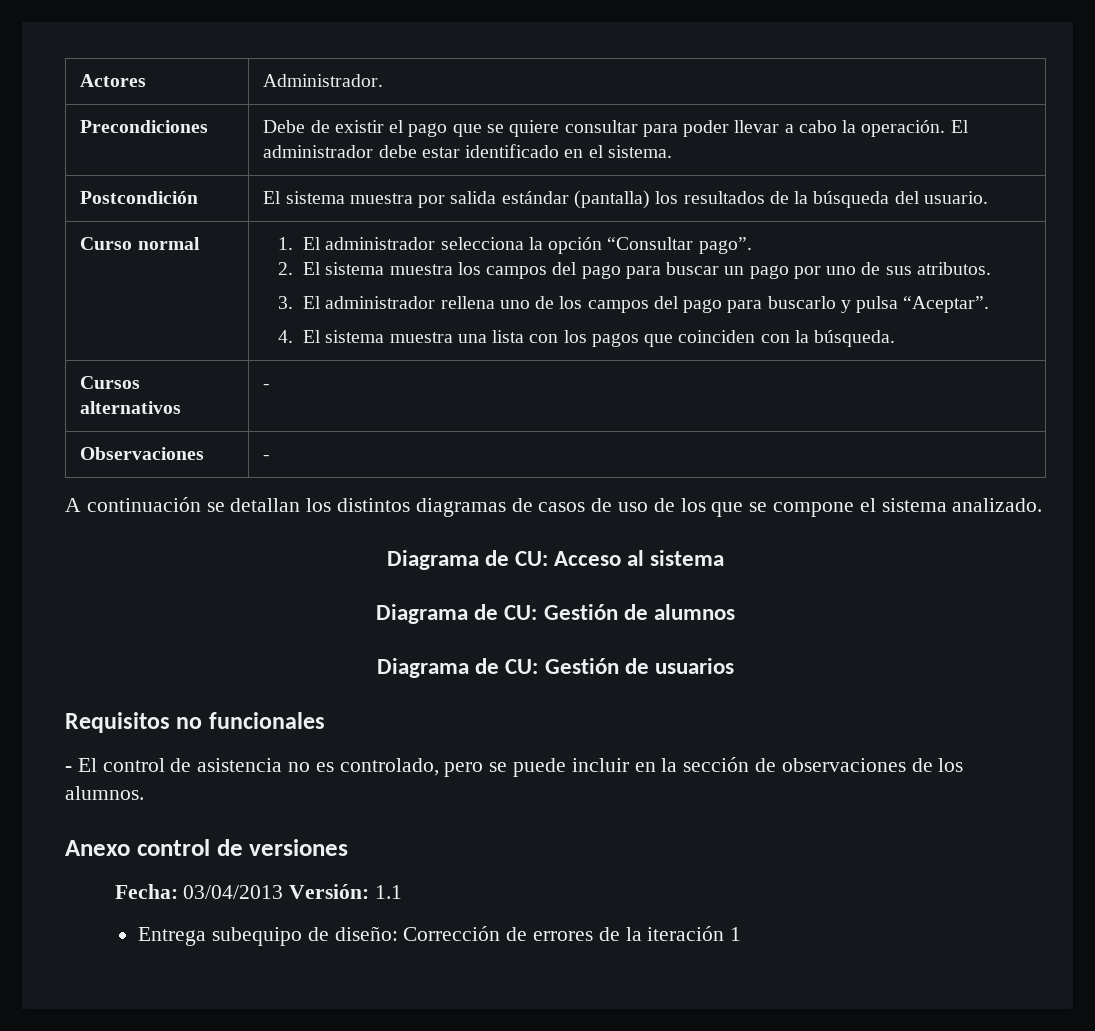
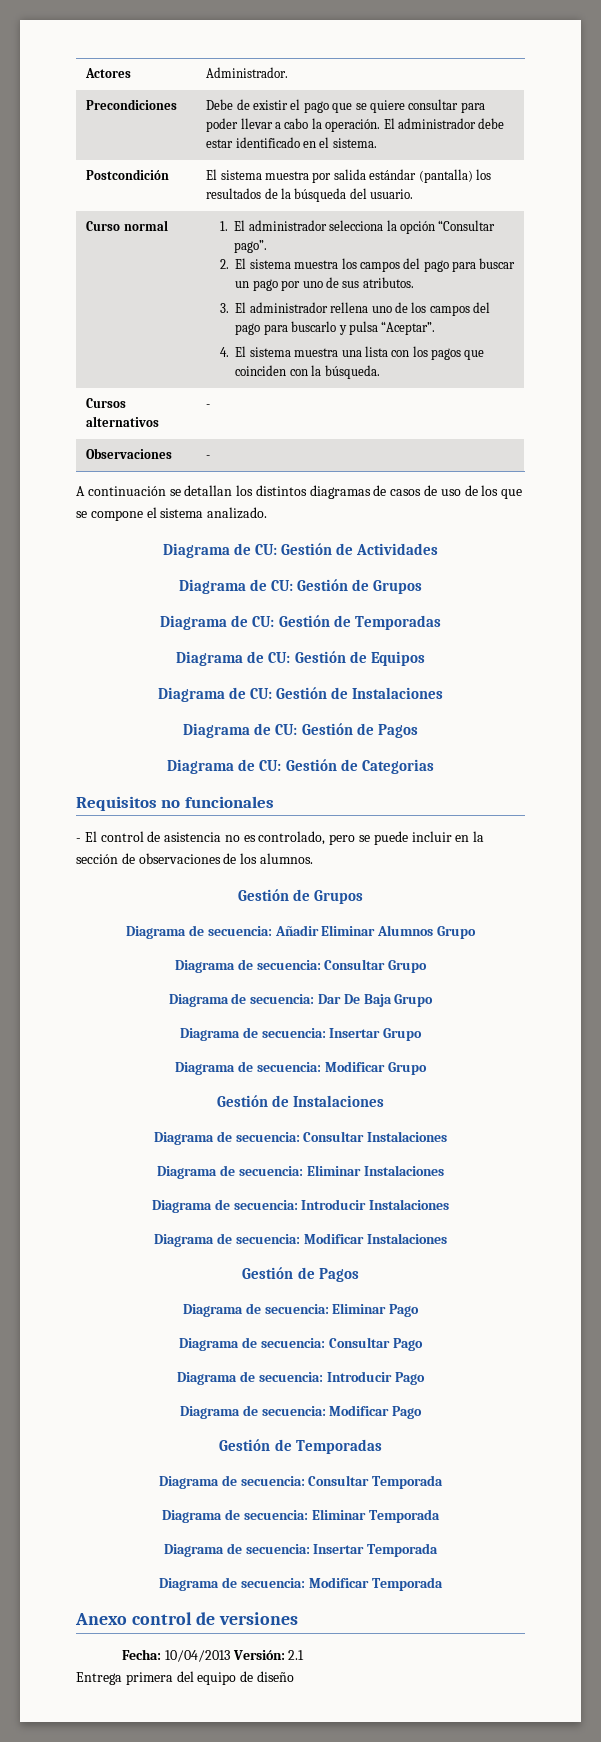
[554,550,725,566] [376,604,735,624] [377,658,734,678] Acceso al sistema // Diagrama de CU: Gestión de alumnos // Diagrama de CU: Gestión de usuarios -> [281,543,439,555] [178,579,423,594] [160,615,441,630] [176,651,425,666] [157,687,444,702] [183,723,418,738] [167,759,434,774] Gestión de Actividades // Diagrama de CU: Gestión de Grupos // Diagrama de CU: Gestión de Temporadas // Diagrama de CU: Gestión de Equipos // Diagrama de CU: Gestión de Instalaciones // Diagrama de CU: Gestión de Pagos // Diagrama de CU: Gestión de Categorias
(144, 793) none -> [237,889,364,904] [126,925,476,939] [174,959,428,973] [168,993,434,1007] [179,1027,423,1041] [175,1061,427,1075] [216,1095,385,1107] [153,1131,448,1145] [157,1165,444,1179] [151,1199,450,1213] [154,1233,447,1247] [242,1267,359,1282] [182,1303,420,1317] [179,1337,423,1351] [177,1371,425,1385] [179,1405,423,1419] [219,1439,382,1454] [158,1475,444,1489] [162,1509,440,1523] [163,1543,439,1557] [159,1577,443,1591] // Gestión de Grupos // Diagrama de secuencia: Añadir Eliminar Alumnos Grupo // Diagrama de secuencia: Consultar Grupo // Diagrama de secuencia: Dar De Baja Grupo // Diagrama de secuencia: Insertar Grupo // Diagrama de secuencia: Modificar Grupo // Gestión de Instalaciones // Diagrama de secuencia: Consultar Instalaciones // Diagrama de secuencia: Eliminar Instalaciones // Diagrama de secuencia: Introducir Instalaciones // Diagrama de secuencia: Modificar Instalaciones // Gestión de Pagos // Diagrama de secuencia: Eliminar Pago // Diagrama de secuencia: Consultar Pago // Diagrama de secuencia: Introducir Pago // Diagrama de secuencia: Modificar Pago // Gestión de Temporadas // Diagrama de secuencia: Consultar Temporada // Diagrama de secuencia: Eliminar Temporada // Diagrama de secuencia: Insertar Temporada // Diagrama de secuencia: Modificar Temporada
[183,884,402,899] [138,926,742,946] 03/04/2013 Versión: 1.1 // Entrega subequipo de diseño: Corrección de errores de la iteración 1 -> [164,1650,305,1662] [76,1671,294,1685] 10/04/2013 Versión: 2.1 // Entrega primera del equipo de diseño

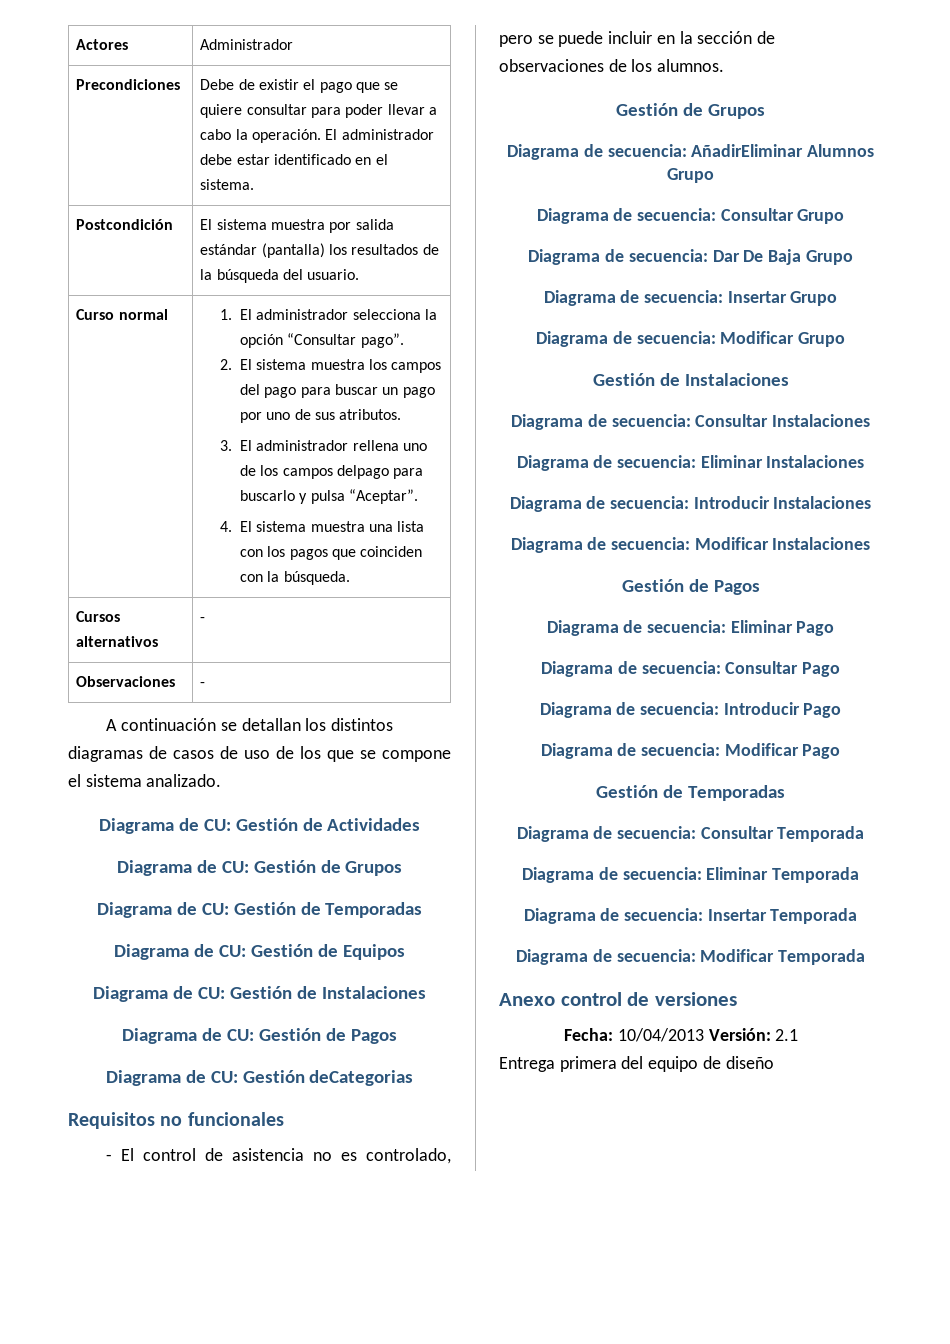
[206,67,289,78] Administrador. -> [200,39,294,50] Administrador
[473,302,491,313] [235,323,261,335] del pago -> [336,465,389,479] delpago
[340,759,434,774] de Categorias -> [309,1070,414,1086] deCategorias
[274,925,376,936] Añadir Eliminar -> [691,144,804,157] AñadirEliminar

